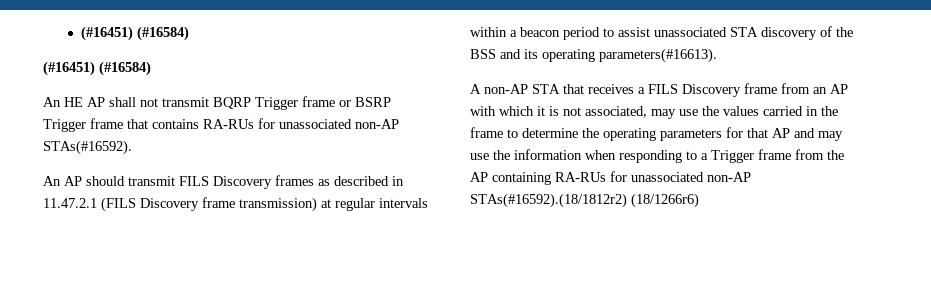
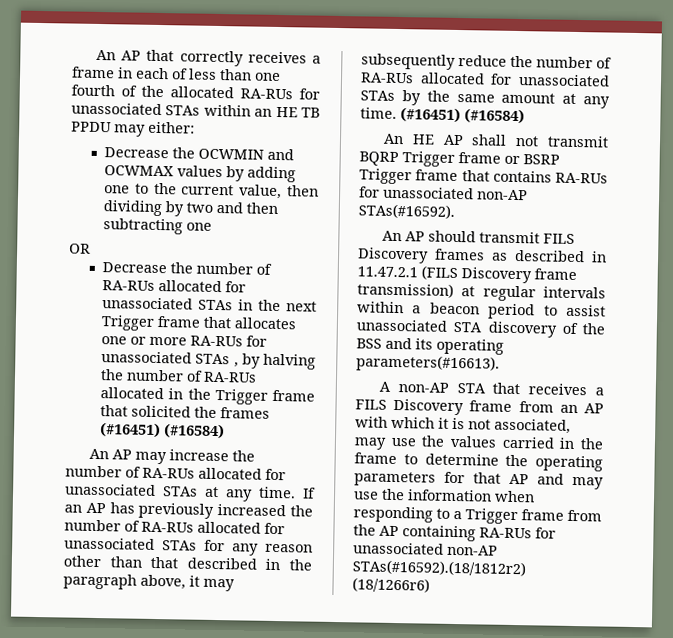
[81,26,190,41] (#16451) (#16584) // -> [95,49,321,67] [72,66,281,82] [71,84,320,100] [71,102,320,118] [71,121,195,137] [104,147,295,161] [104,165,297,183] [104,182,319,200] [103,200,279,217] [103,218,213,235] [69,243,91,254] [102,262,273,275] [102,280,247,293] [102,297,317,312] [101,315,298,331] [101,335,268,347] [101,351,316,370] [100,369,258,383] [100,387,315,405] [100,405,271,419] [99,422,226,440] [88,448,255,465] [65,465,286,481] [65,483,316,502] [64,502,313,519] [64,519,285,535] [64,537,313,556] [63,555,312,571] [63,573,235,592] [361,53,612,70] [360,72,610,87] [360,90,610,109] [360,107,397,119] An AP that correctly receives a frame in each of less than one fourth of the allocated RA-RUs for unassociated STAs within an HE TB PPDU may either: // Decrease the OCWMIN and OCWMAX values by adding one to the current value, then dividing by two and then subtracting one // OR // Decrease the number of RA-RUs allocated for unassociated STAs in the next Trigger frame that allocates one or more RA-RUs for unassociated STAs , by halving the number of RA-RUs allocated in the Trigger frame that solicited the frames (#16451) (#16584) // An AP may increase the number of RA-RUs allocated for unassociated STAs at any time. If an AP has previously increased the number of RA-RUs allocated for unassociated STAs for any reason other than that described in the paragraph above, it may subsequently reduce the number of RA-RUs allocated for unassociated STAs by the same amount at any time.

